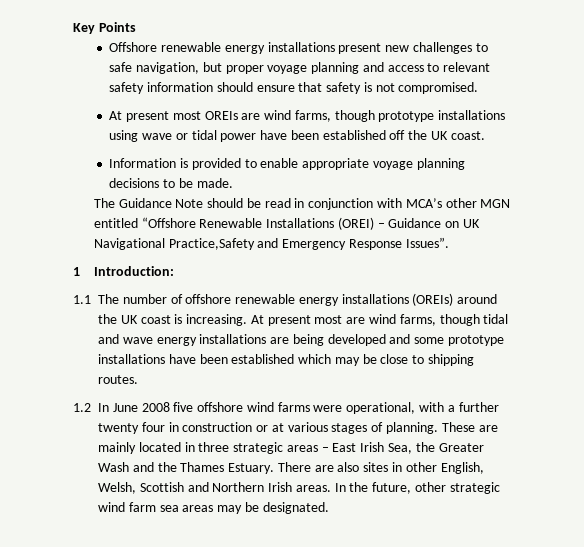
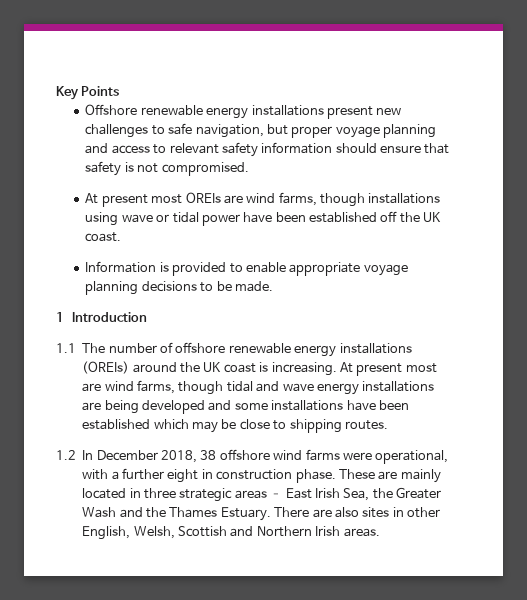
[378,111,435,122] prototype -> (366, 200) none
[93,198,511,210] [93,217,481,230] [93,237,449,250] // The Guidance Note should be read in conjunction with MCA’s other MGN entitled “Offshore Renewable Installations (OREI) – Guidance on UK Navigational Practice,Safety and Emergency Response Issues”. -> (273, 286) none
[93,266,174,276] Introduction: -> [71,312,147,322] Introduction
[448,335,505,346] prototype -> (268, 406) none
[112,402,194,412] June 2008 five -> [96,450,217,463] December 2018, 38
[98,422,439,434] twenty four in construction or at various stages of planning. -> [167,469,336,483] eight in construction phase.
[334,482,500,494] [98,502,329,514] In the future, other strategic wind farm sea areas may be designated. -> (380, 532) none

